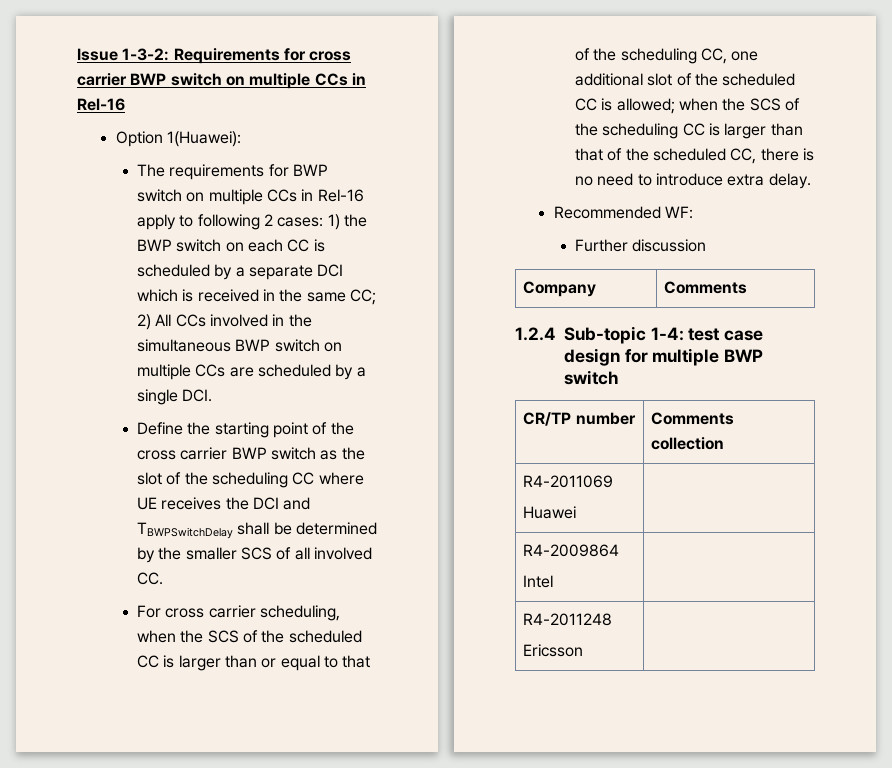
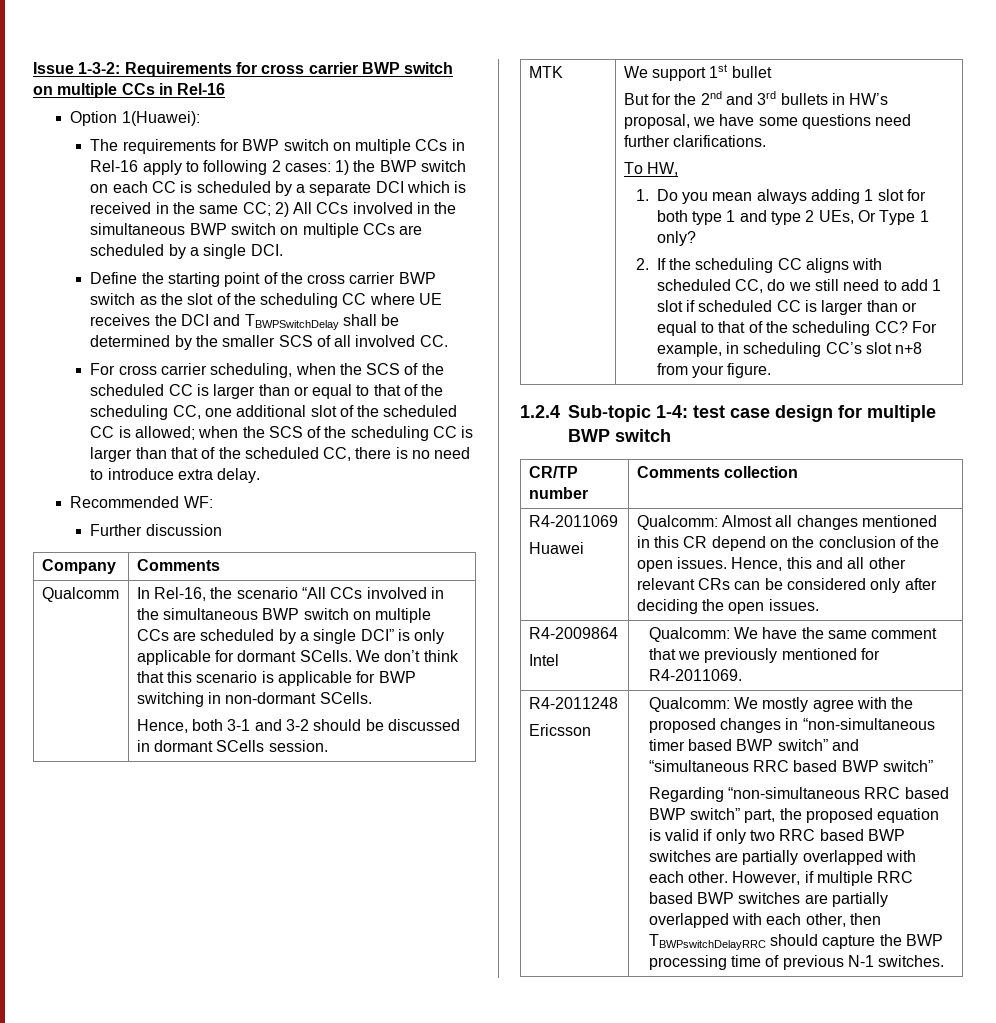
(748, 287) none -> [41,587,119,602] [136,587,445,601] [136,608,432,623] [136,629,445,644] [136,650,459,665] [136,671,416,686] [136,692,372,707] [136,719,461,733] [136,740,328,752] [528,66,563,78] [623,64,772,81] [623,91,889,105] [623,114,912,129] [623,135,767,147] [623,162,679,176] [635,189,926,204] [656,210,929,225] [656,231,696,246] [635,258,883,273] [656,279,942,293] [656,300,917,315] [656,321,937,336] [656,342,923,357] [656,363,772,378] // Qualcomm | In Rel-16, the scenario “All CCs involved in the simultaneous BWP switch on multiple CCs are scheduled by a single DCI” is only applicable for dormant SCells. We don’t think that this scenario is applicable for BWP switching in non-dormant SCells. // Hence, both 3-1 and 3-2 should be discussed in dormant SCells session. // MTK | We support 1st bullet // But for the 2nd and 3rd bullets in HW’s proposal, we have some questions need further clarifications. // To HW, // 1. Do you mean always adding 1 slot for both type 1 and type 2 UEs, Or Type 1 only? // 2. If the scheduling CC aligns with scheduled CC, do we still need to add 1 slot if scheduled CC is larger than or equal to that of the scheduling CC? For example, in scheduling CC’s slot n+8 from your figure.
[523,544,620,557] [523,575,554,588] [523,613,613,626] [523,644,584,657] // R4-2009864 // Intel | // R4-2011248 // Ericsson | -> [636,515,938,530] [636,536,940,551] [636,557,906,572] [636,578,937,593] [636,599,819,614] [528,627,618,639] [528,654,559,666] [648,627,938,642] [648,648,881,663] [648,669,742,681] [528,697,618,709] [528,724,591,736] [648,697,914,712] [648,718,935,733] [648,739,860,751] [648,760,934,772] [648,787,949,802] [648,808,940,823] [648,829,905,844] [648,850,917,865] [648,871,914,886] [648,892,889,907] [648,913,882,928] [648,934,944,950] [648,955,945,970] Qualcomm: Almost all changes mentioned in this CR depend on the conclusion of the open issues. Hence, this and all other relevant CRs can be considered only after deciding the open issues. // R4-2009864 // Intel | Qualcomm: We have the same comment that we previously mentioned for R4-2011069. // R4-2011248 // Ericsson | Qualcomm: We mostly agree with the proposed changes in “non-simultaneous timer based BWP switch” and “simultaneous RRC based BWP switch” // Regarding “non-simultaneous RRC based BWP switch” part, the proposed equation is valid if only two RRC based BWP switches are partially overlapped with each other. However, if multiple RRC based BWP switches are partially overlapped with each other, then TBWPswitchDelayRRC should capture the BWP processing time of previous N-1 switches.

